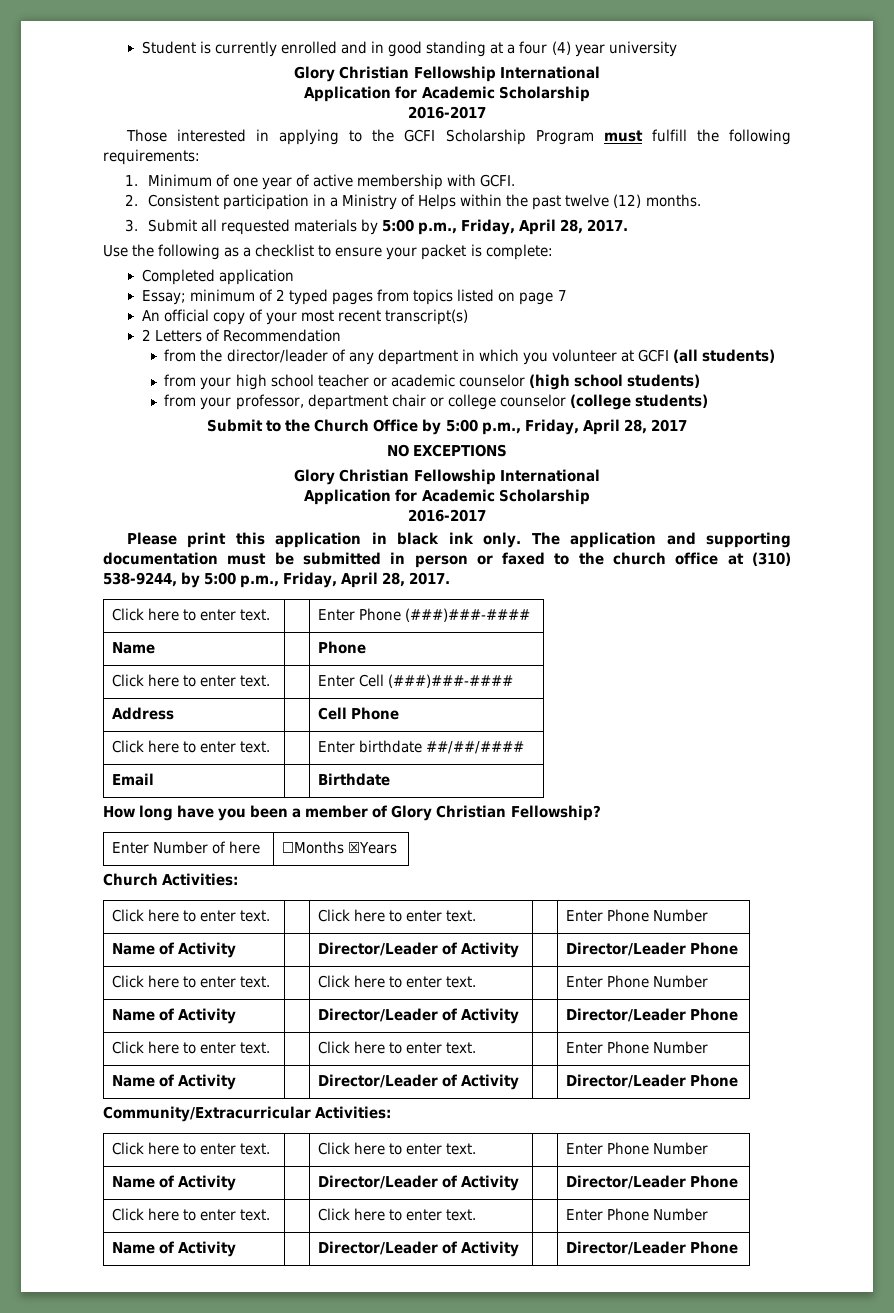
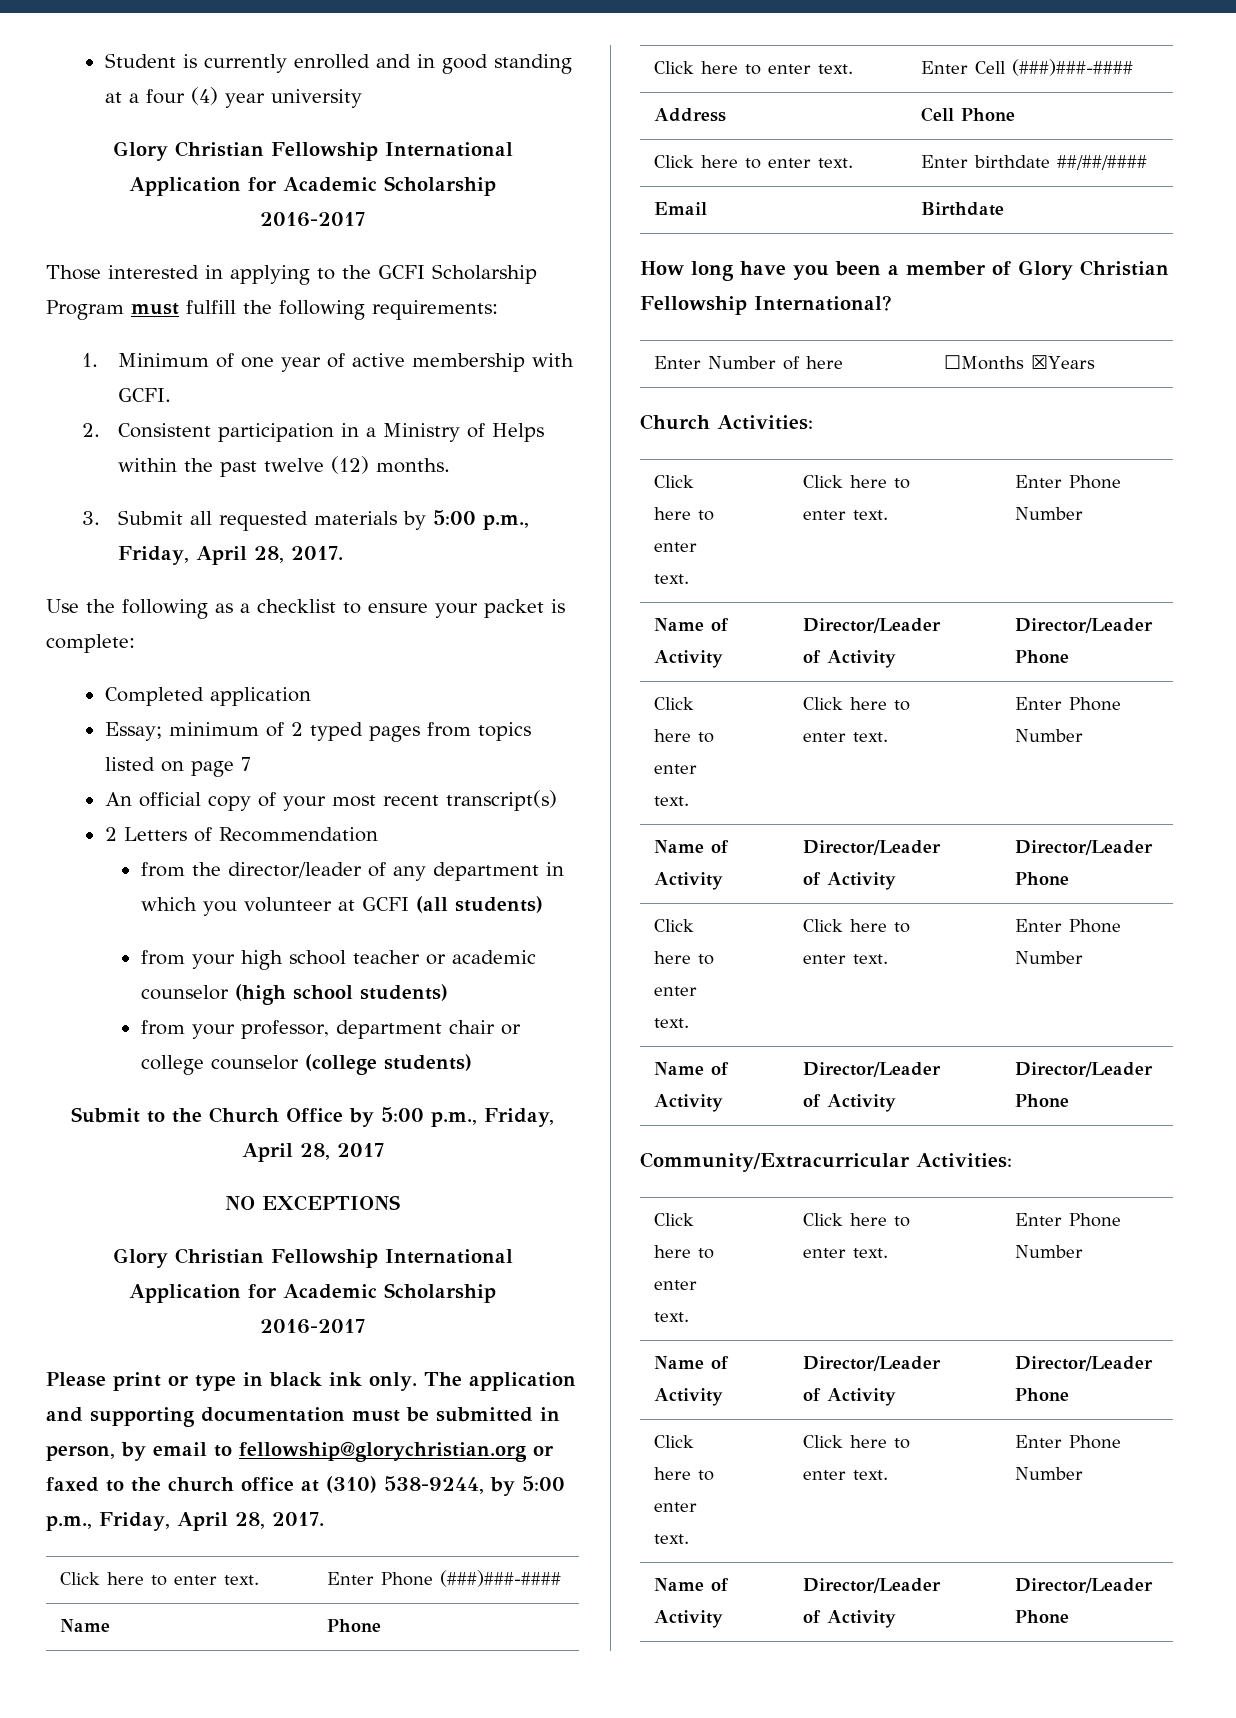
[235,532,362,548] this application -> [168,1375,236,1391] or type
[414,555,468,568] person -> [46,1441,527,1462] person, by email to fellowship@glorychristian.org
[510,805,601,821] Fellowship? -> [640,295,892,315] Fellowship International?

